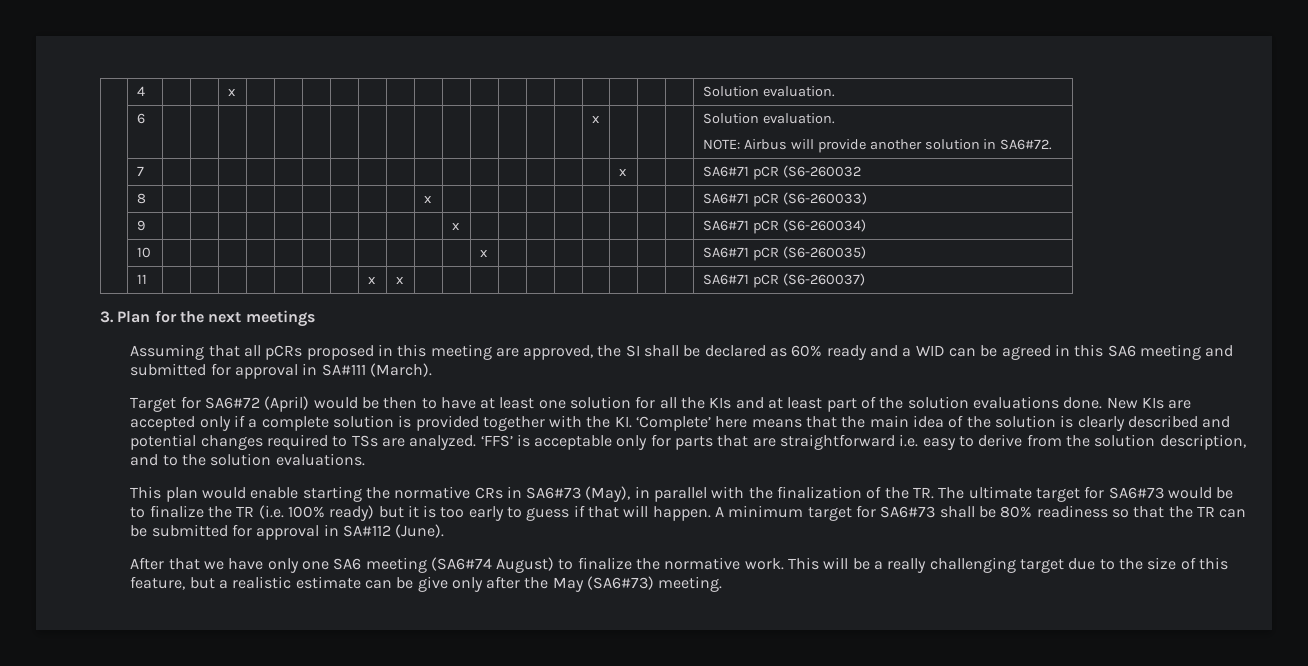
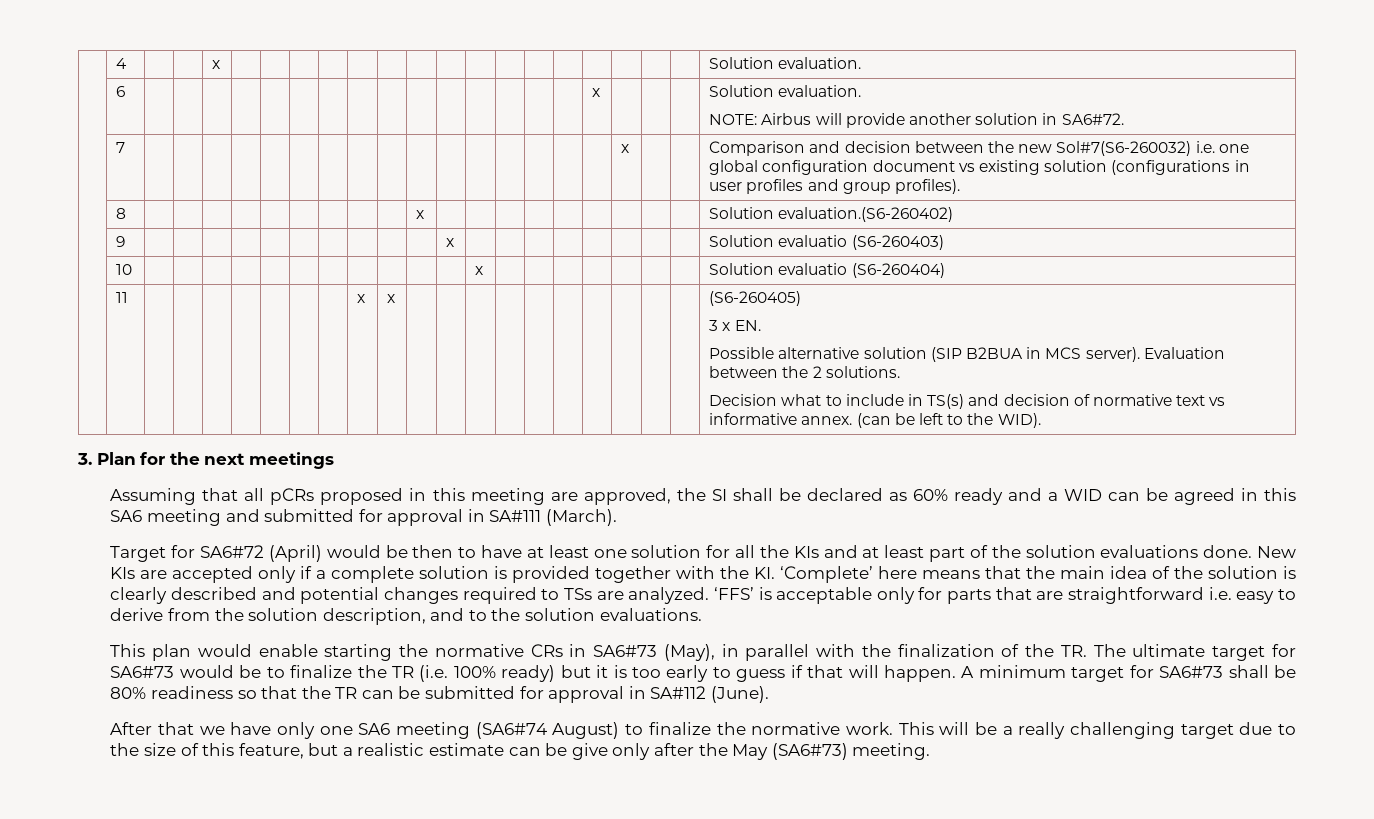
[702,165,861,180] SA6#71 pCR (S6-260032 -> [709,141,1249,156] [709,160,1250,175] [709,179,960,194] Comparison and decision between the new Sol#7(S6-260032) i.e. one global configuration document vs existing solution (configurations in user profiles and group profiles).
[702,192,867,207] SA6#71 pCR (S6-260033) -> [709,207,954,222] Solution evaluation.(S6-260402)
[702,219,866,234] SA6#71 pCR (S6-260034) -> [709,235,944,250] Solution evaluatio (S6-260403)
[702,246,866,261] SA6#71 pCR (S6-260035) -> [709,263,945,278] Solution evaluatio (S6-260404)
[702,273,865,288] SA6#71 pCR (S6-260037) -> [709,291,802,306] [709,320,761,331] [709,347,1225,362] [709,366,900,378] [709,394,1226,409] [709,413,1041,428] (S6-260405) // 3 x EN. // Possible alternative solution (SIP B2BUA in MCS server). Evaluation between the 2 solutions. // Decision what to include in TS(s) and decision of normative text vs informative annex. (can be left to the WID).

